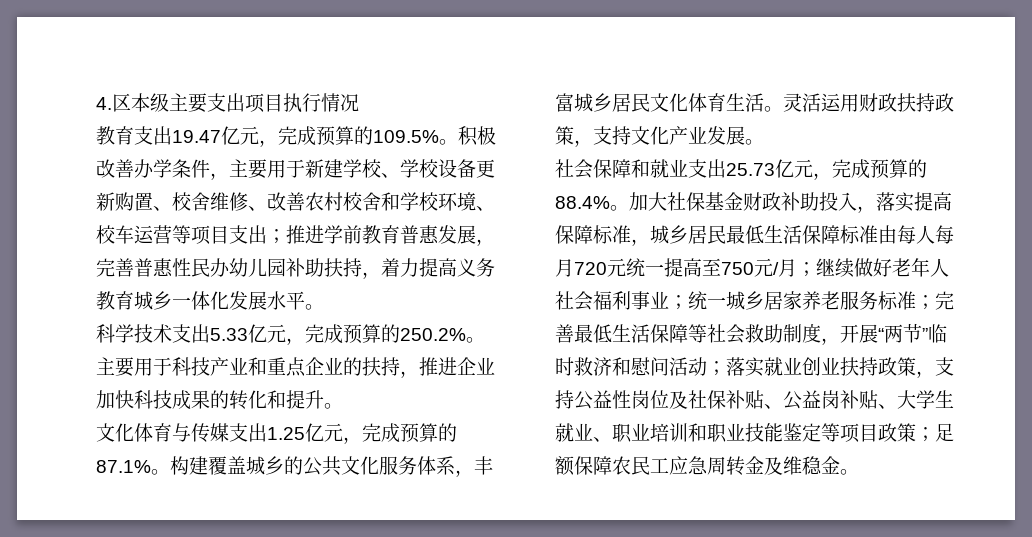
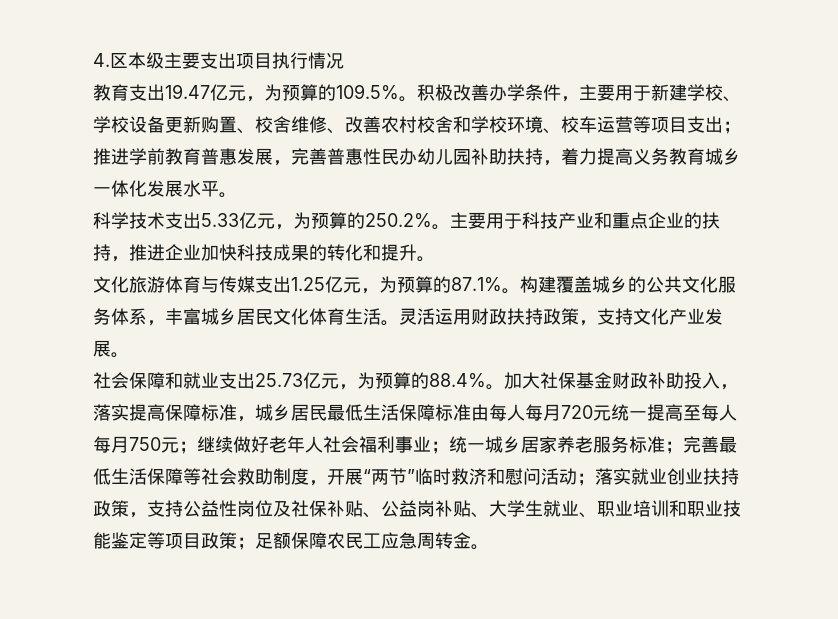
[278,126,316,146] 完成 -> [264,84,282,101] 为
[305,324,343,344] 完成 -> [293,212,311,229] 为
(134, 432) none -> [129,276,165,293] 旅游
[362,423,400,443] 完成 -> [379,276,397,293] 为
[832,159,870,179] 完成 -> [357,372,375,389] 为
[721,258,797,277] 750元/月 -> [701,404,737,421] [93,436,179,453] 每人每月750元
[764,456,840,475] 及维稳金 -> (471, 540) none

